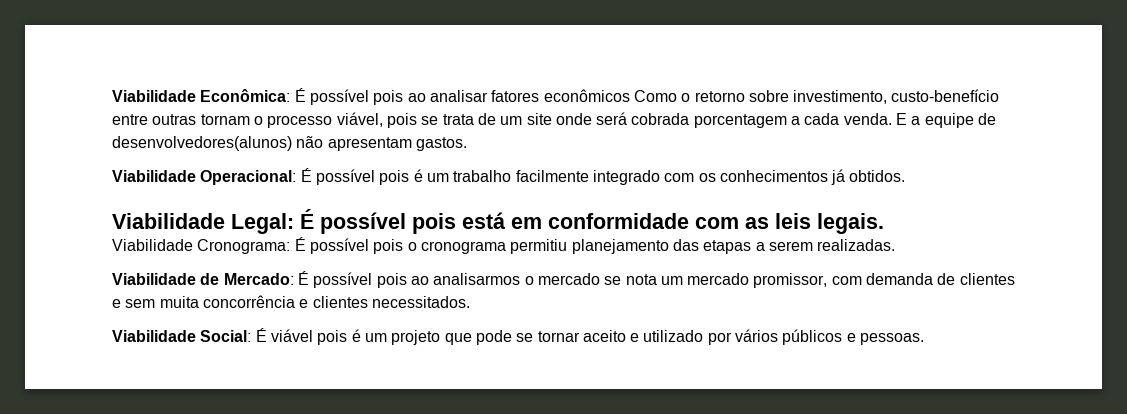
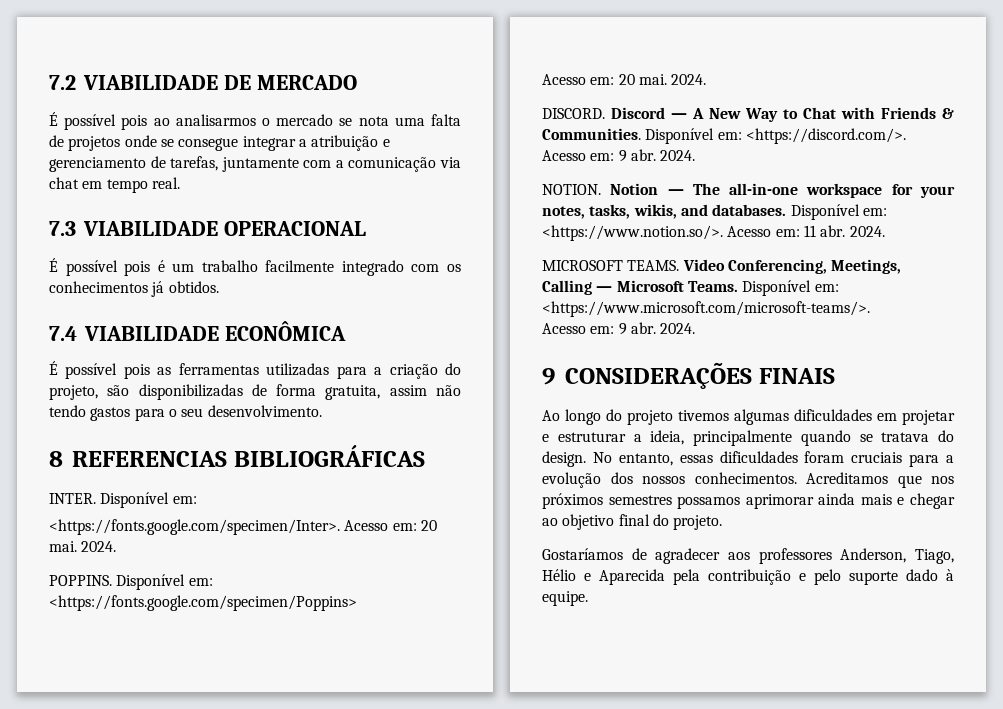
[112,88,1000,105] [112,112,997,128] [112,136,467,151] [112,170,297,185] Viabilidade Econômica: É possível pois ao analisar fatores econômicos Como o retorno sobre investimento, custo-benefício entre outras tornam o processo viável, pois se trata de um site onde será cobrada porcentagem a cada venda. E a equipe de desenvolvedores(alunos) não apresentam gastos. // Viabilidade Operacional: -> [49,75,357,90] [49,112,461,130] [49,135,390,151] [49,156,461,172] [49,177,180,193] [49,221,366,236] 7.2 VIABILIDADE DE MERCADO // É possível pois ao analisarmos o mercado se nota uma falta de projetos onde se consegue integrar a atribuição e gerenciamento de tarefas, juntamente com a comunicação via chat em tempo real. // 7.3 VIABILIDADE OPERACIONAL //
[112,209,884,234] [112,237,896,254] [112,271,1015,288] [112,295,470,308] [112,328,925,345] Viabilidade Legal: É possível pois está em conformidade com as leis legais. // Viabilidade Cronograma: É possível pois o cronograma permitiu planejamento das etapas a serem realizadas. // Viabilidade de Mercado: É possível pois ao analisarmos o mercado se nota um mercado promissor, com demanda de clientes e sem muita concorrência e clientes necessitados. // Viabilidade Social: É viável pois é um projeto que pode se tornar aceito e utilizado por vários públicos e pessoas. -> [49,321,346,341] [49,361,462,379] [49,384,461,400] [49,405,322,421] [49,445,426,467] [49,492,197,508] [49,519,437,535] [49,541,117,552] [49,574,213,590] [49,595,357,611] [542,74,707,85] [542,107,954,122] [542,128,906,144] [542,149,696,162] [542,183,955,198] [542,204,887,220] [542,225,885,241] [542,259,902,274] [542,280,839,296] [542,301,870,317] [542,322,696,335] [542,362,836,389] [542,409,955,425] [542,430,954,446] [542,451,954,467] [542,472,954,488] [542,493,955,509] [542,514,723,530] [542,548,955,564] [542,569,954,585] [542,591,588,606] 7.4 VIABILIDADE ECONÔMICA // É possível pois as ferramentas utilizadas para a criação do projeto, são disponibilizadas de forma gratuita, assim não tendo gastos para o seu desenvolvimento. // 8 REFERENCIAS BIBLIOGRÁFICAS // INTER. Disponível em: // <https://fonts.google.com/specimen/Inter>. Acesso em: 20 mai. 2024. // POPPINS. Disponível em: <https://fonts.google.com/specimen/Poppins> // Acesso em: 20 mai. 2024. // DISCORD. Discord — A New Way to Chat with Friends & Communities. Disponível em: <https://discord.com/>. Acesso em: 9 abr. 2024. // NOTION. Notion — The all-in-one workspace for your notes, tasks, wikis, and databases. Disponível em: <https://www.notion.so/>. Acesso em: 11 abr. 2024. // MICROSOFT TEAMS. Video Conferencing, Meetings, Calling — Microsoft Teams. Disponível em: <https://www.microsoft.com/microsoft-teams/>. // Acesso em: 9 abr. 2024. // 9 CONSIDERAÇÕES FINAIS // Ao longo do projeto tivemos algumas dificuldades em projetar e estruturar a ideia, principalmente quando se tratava do design. No entanto, essas dificuldades foram cruciais para a evolução dos nossos conhecimentos. Acreditamos que nos próximos semestres possamos aprimorar ainda mais e chegar ao objetivo final do projeto. // Gostaríamos de agradecer aos professores Anderson, Tiago, Hélio e Aparecida pela contribuição e pelo suporte dado à equipe.

